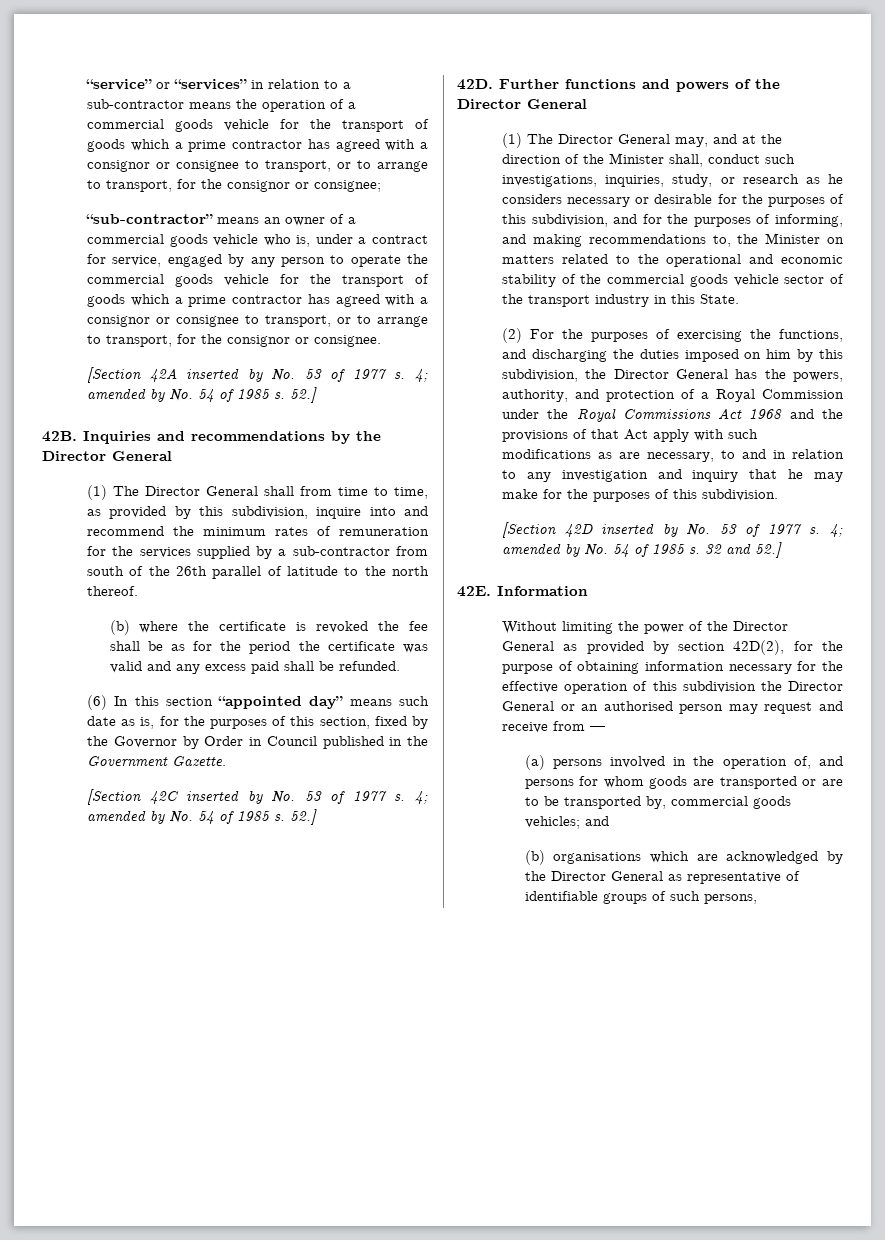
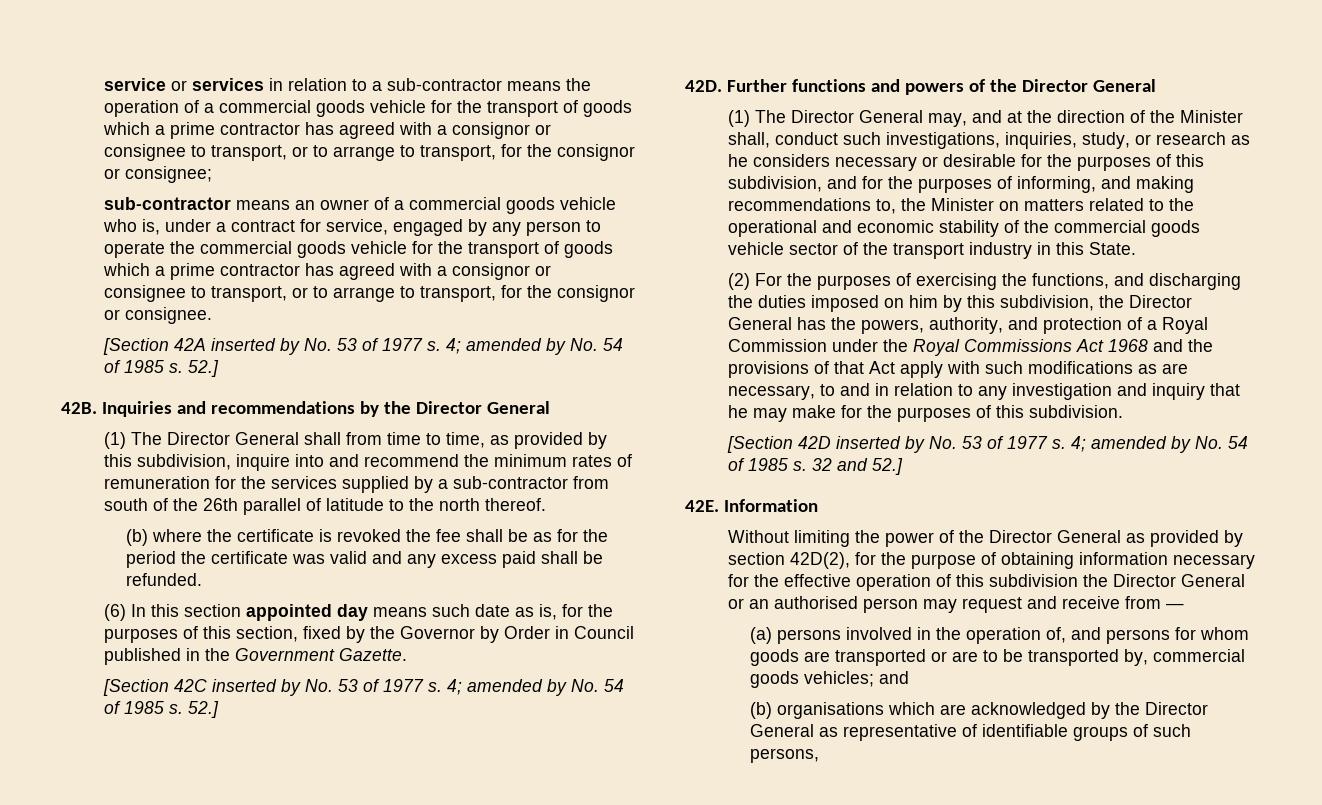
[86,79,248,90] “service” or “services” -> [104,78,265,91] service or services
[86,214,214,224] “sub-contractor” -> [104,197,232,210] sub-contractor
[218,696,344,709] “appointed day” -> [246,604,369,621] appointed day

